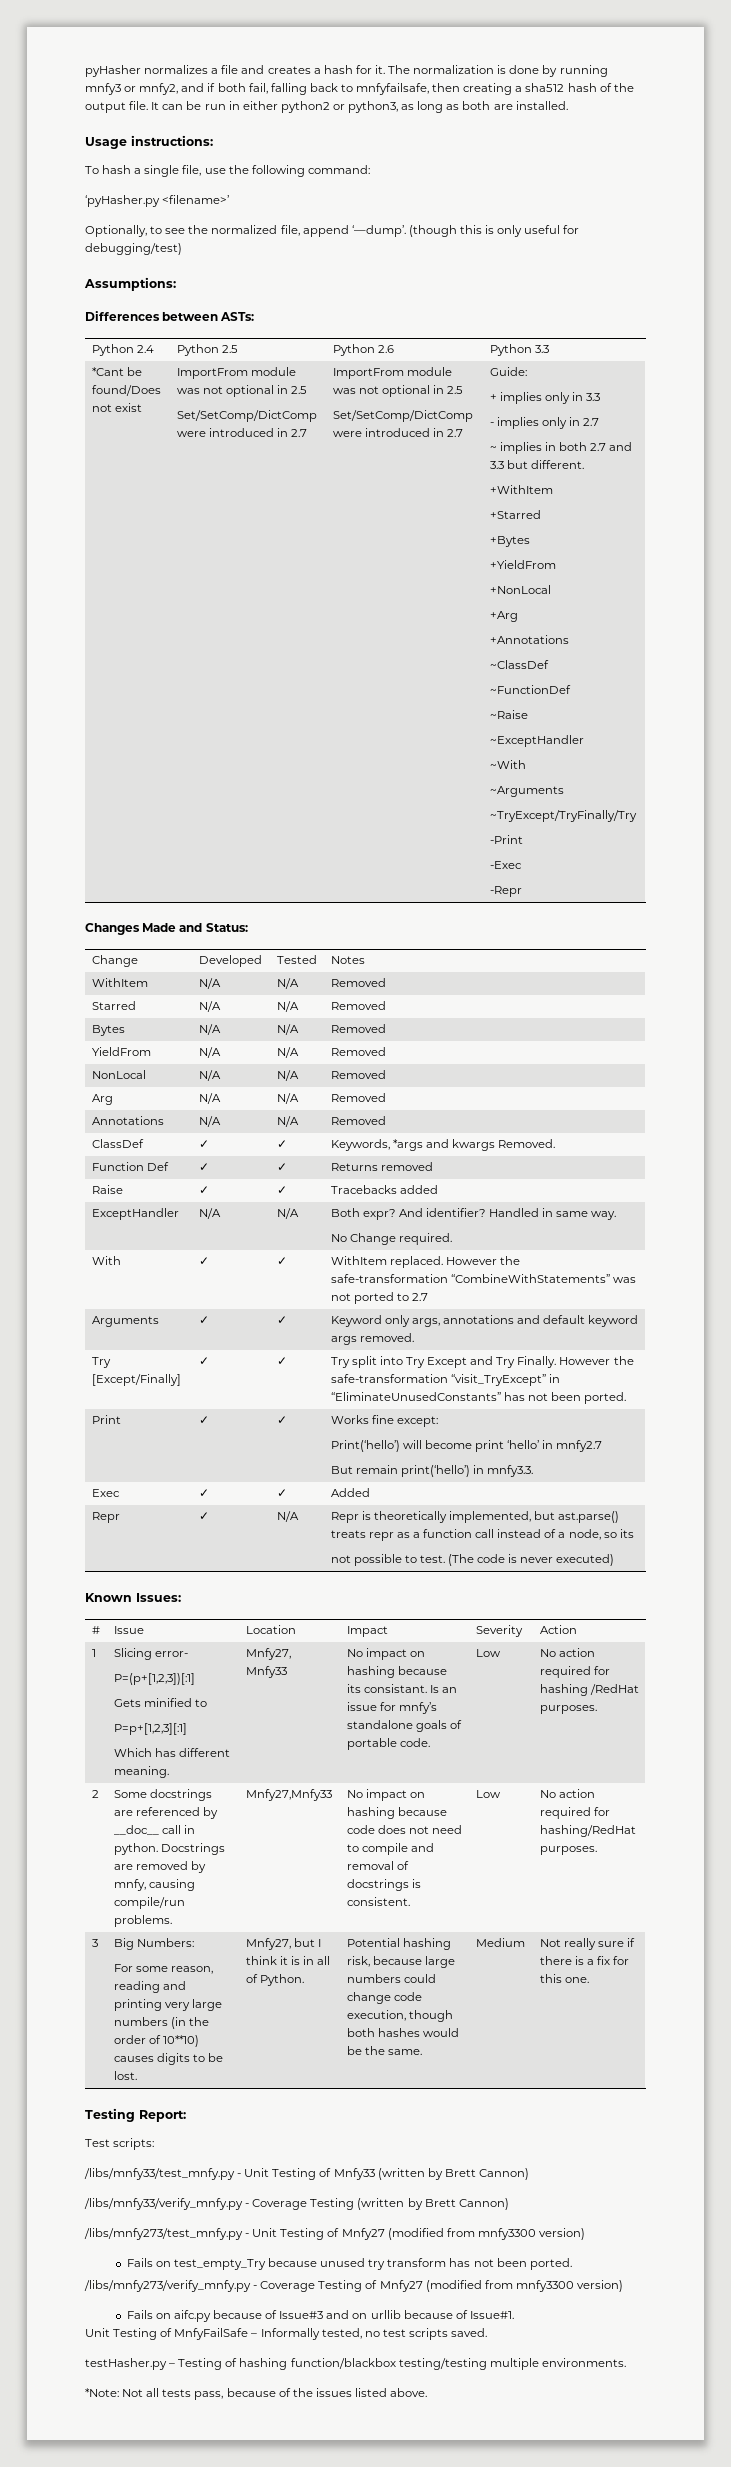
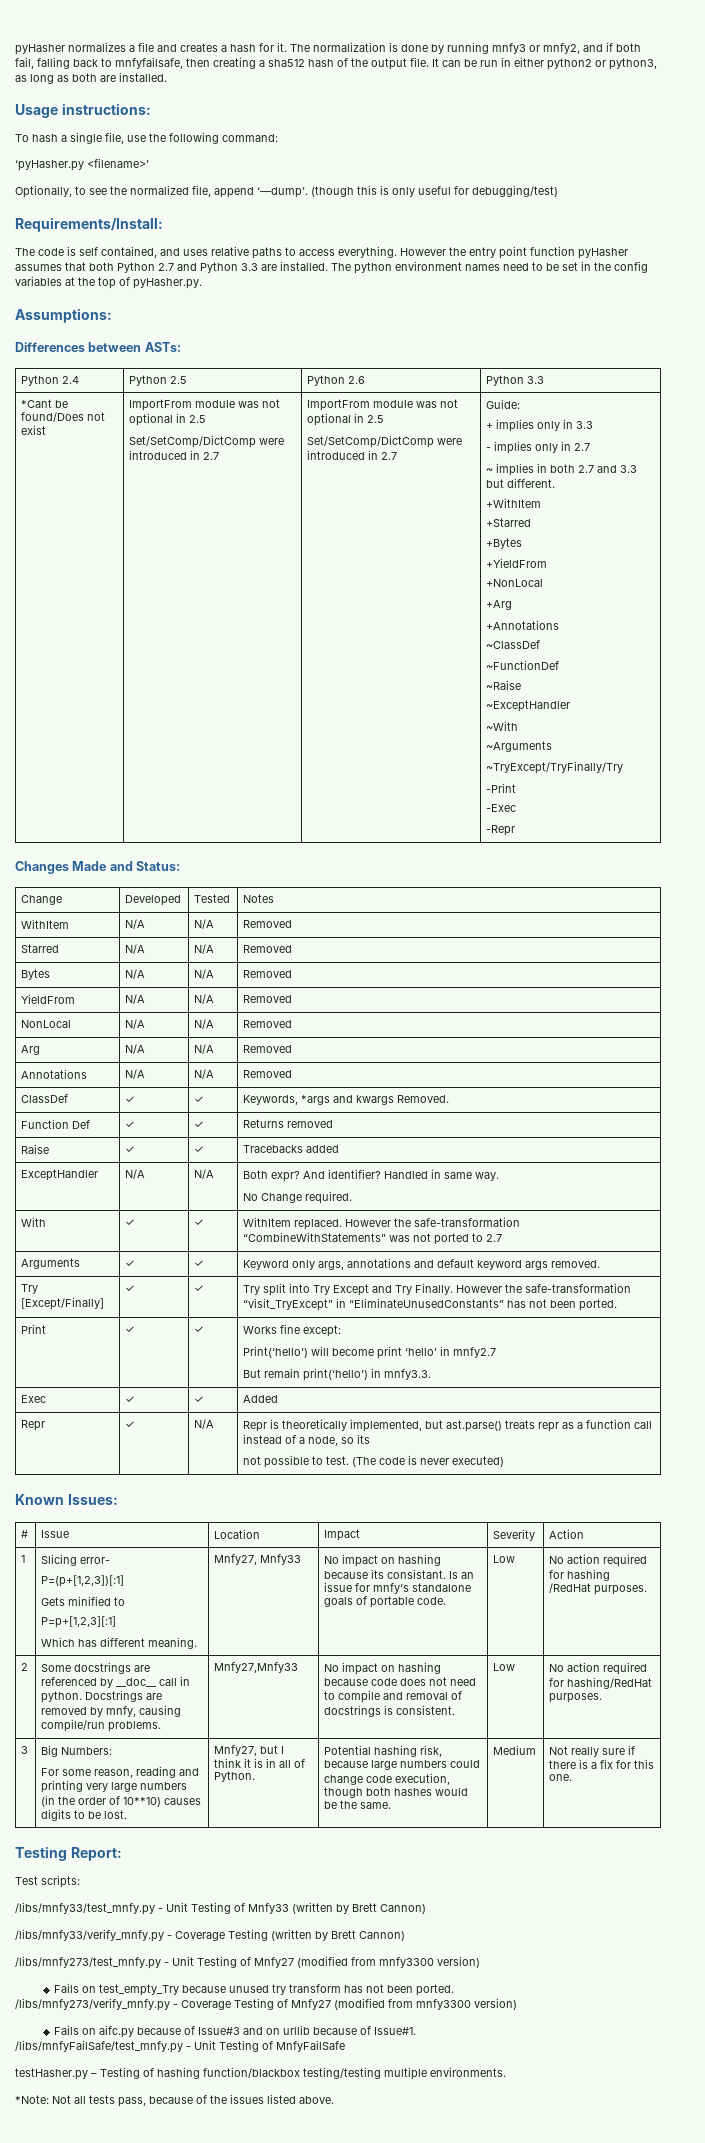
(182, 249) none -> [15,217,163,232] [15,246,628,259] [15,261,648,274] [15,276,202,289] // Requirements/Install: // The code is self contained, and uses relative paths to access everything. However the entry point function pyHasher assumes that both Python 2.7 and Python 3.3 are installed. The python environment names need to be set in the config variables at the top of pyHasher.py.
(514, 2315) none -> [15,2040,191,2053] /libs/mnfyFailSafe/test_mnfy.py -
[251,2328,488,2340] – Informally tested, no test scripts saved. -> (345, 2046) none

